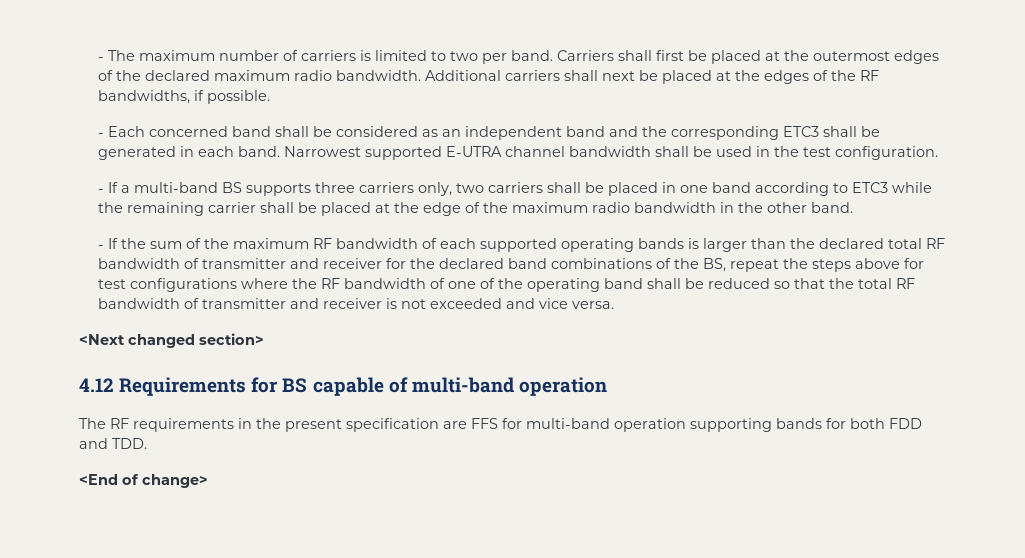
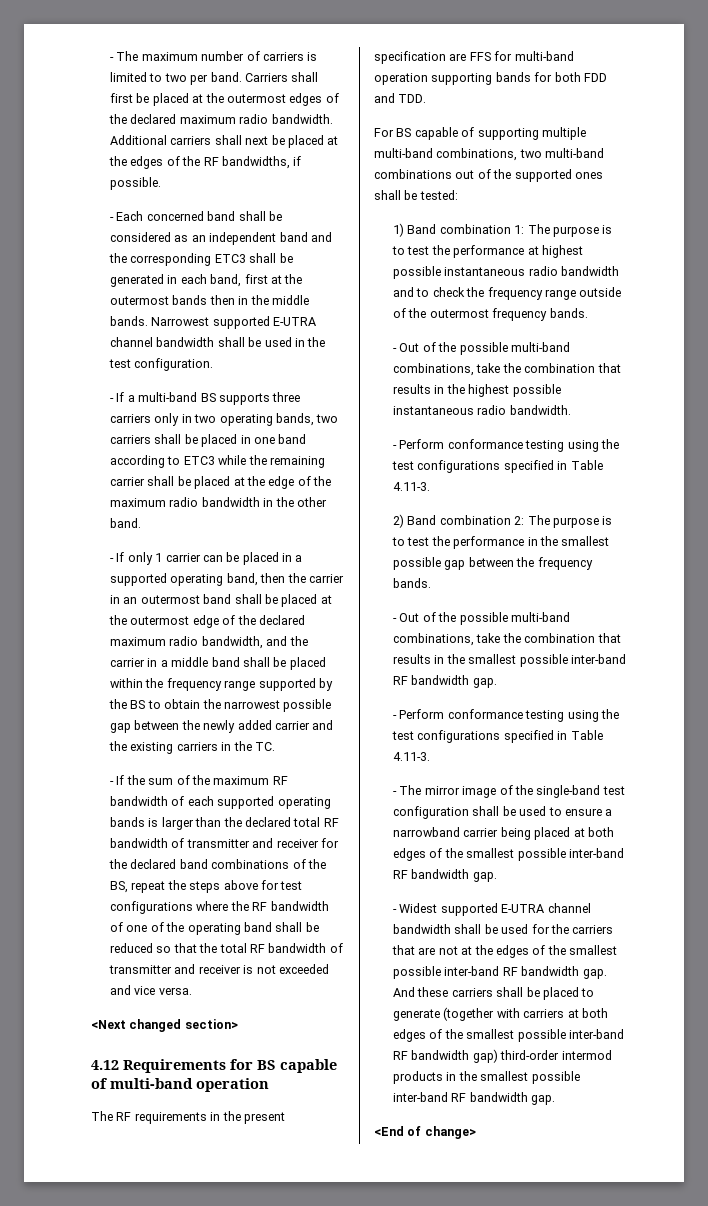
[238,146,281,157] band. -> [210,274,303,287] [110,295,309,305] [110,316,149,326] band, first at the outermost bands then in the middle bands.
[418,182,453,196] only, -> [154,413,314,426] only in two operating bands,
(854, 207) none -> [110,552,303,565] [110,573,344,586] [110,594,332,607] [109,615,305,628] [110,636,308,649] [110,657,326,670] [110,678,333,691] [109,699,332,712] [110,720,334,733] [109,741,275,754] // - If only 1 carrier can be placed in a supported operating band, then the carrier in an outermost band shall be placed at the outermost edge of the declared maximum radio bandwidth, and the carrier in a middle band shall be placed within the frequency range supported by the BS to obtain the narrowest possible gap between the newly added carrier and the existing carriers in the TC.
(147, 443) none -> [374,127,586,140] [374,148,605,161] [374,169,603,182] [374,190,458,200] [393,223,613,237] [392,245,583,258] [393,266,620,279] [393,287,622,300] [393,308,588,321] [393,342,570,355] [393,363,621,376] [393,384,561,397] [393,405,571,415] [393,439,619,452] [392,460,603,473] [393,482,431,491] [393,514,613,528] [392,536,610,549] [393,557,593,570] [393,578,432,588] [393,612,570,625] [393,633,621,646] [393,654,626,667] [393,675,497,688] [393,709,619,722] [392,730,603,743] [393,752,431,761] [393,785,625,798] [393,806,613,819] [393,827,614,840] [393,848,624,861] [393,869,497,882] [393,903,591,916] [393,924,614,934] [392,945,618,958] [393,966,607,979] [393,987,595,1000] [393,1007,608,1021] [393,1029,624,1042] [393,1049,612,1063] [393,1071,580,1084] [393,1092,556,1105] // For BS capable of supporting multiple multi-band combinations, two multi-band combinations out of the supported ones shall be tested: // 1) Band combination 1: The purpose is to test the performance at highest possible instantaneous radio bandwidth and to check the frequency range outside of the outermost frequency bands. // - Out of the possible multi-band combinations, take the combination that results in the highest possible instantaneous radio bandwidth. // - Perform conformance testing using the test configurations specified in Table 4.11-3. // 2) Band combination 2: The purpose is to test the performance in the smallest possible gap between the frequency bands. // - Out of the possible multi-band combinations, take the combination that results in the smallest possible inter-band RF bandwidth gap. // - Perform conformance testing using the test configurations specified in Table 4.11-3. // - The mirror image of the single-band test configuration shall be used to ensure a narrowband carrier being placed at both edges of the smallest possible inter-band RF bandwidth gap. // - Widest supported E-UTRA channel bandwidth shall be used for the carriers that are not at the edges of the smallest possible inter-band RF bandwidth gap. And these carriers shall be placed to generate (together with carriers at both edges of the smallest possible inter-band RF bandwidth gap) third-order intermod products in the smallest possible inter-band RF bandwidth gap.

